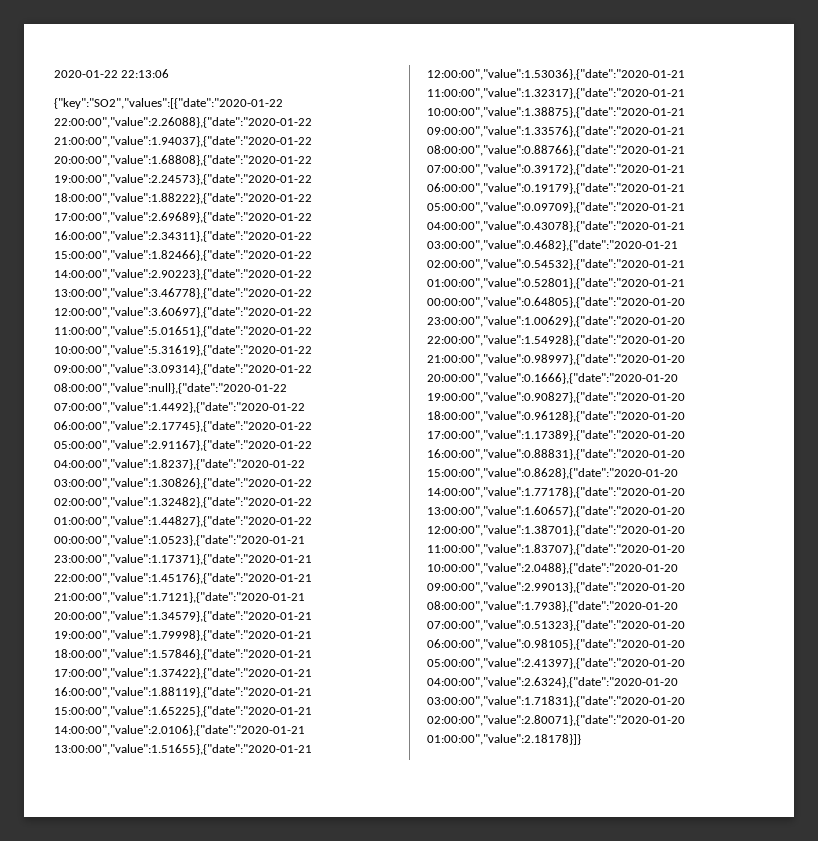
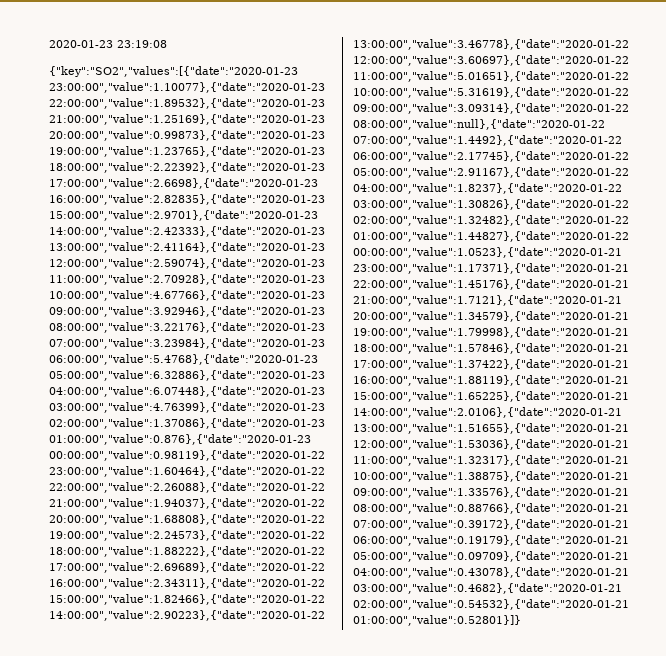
[54,69,170,78] [54,98,283,109] 2020-01-22 22:13:06 // {"key":"SO2","values":[{"date":"2020-01-22 -> [49,40,167,48] [49,66,298,77] [49,82,325,93] [49,98,325,109] [49,114,325,125] [49,130,325,141] [49,146,325,157] [49,162,325,173] [49,178,318,189] [49,194,325,205] [49,210,318,221] [49,226,325,237] [49,242,325,253] [49,258,325,269] [49,274,325,285] [49,290,325,301] [49,306,325,317] [49,322,325,333] [49,338,325,349] [49,354,318,365] [49,370,325,381] [49,386,325,397] [49,402,325,413] [49,418,325,429] [49,434,311,445] [49,450,325,461] [49,466,325,477] 2020-01-23 23:19:08 // {"key":"SO2","values":[{"date":"2020-01-23 23:00:00","value":1.10077},{"date":"2020-01-23 22:00:00","value":1.89532},{"date":"2020-01-23 21:00:00","value":1.25169},{"date":"2020-01-23 20:00:00","value":0.99873},{"date":"2020-01-23 19:00:00","value":1.23765},{"date":"2020-01-23 18:00:00","value":2.22392},{"date":"2020-01-23 17:00:00","value":2.6698},{"date":"2020-01-23 16:00:00","value":2.82835},{"date":"2020-01-23 15:00:00","value":2.9701},{"date":"2020-01-23 14:00:00","value":2.42333},{"date":"2020-01-23 13:00:00","value":2.41164},{"date":"2020-01-23 12:00:00","value":2.59074},{"date":"2020-01-23 11:00:00","value":2.70928},{"date":"2020-01-23 10:00:00","value":4.67766},{"date":"2020-01-23 09:00:00","value":3.92946},{"date":"2020-01-23 08:00:00","value":3.22176},{"date":"2020-01-23 07:00:00","value":3.23984},{"date":"2020-01-23 06:00:00","value":5.4768},{"date":"2020-01-23 05:00:00","value":6.32886},{"date":"2020-01-23 04:00:00","value":6.07448},{"date":"2020-01-23 03:00:00","value":4.76399},{"date":"2020-01-23 02:00:00","value":1.37086},{"date":"2020-01-23 01:00:00","value":0.876},{"date":"2020-01-23 00:00:00","value":0.98119},{"date":"2020-01-22 23:00:00","value":1.60464},{"date":"2020-01-22
[427,278,685,289] [427,297,685,308] [427,316,685,327] [427,335,685,346] [427,354,685,365] [427,373,678,384] [427,392,685,403] [427,411,685,422] [427,430,685,441] [427,449,685,460] [427,468,678,479] [427,487,685,498] [427,506,685,517] [427,525,685,536] [427,544,685,555] [427,563,678,574] [427,582,685,593] [427,601,678,612] [427,620,685,631] [427,639,685,650] [427,658,685,669] [427,677,678,688] [427,696,685,707] [427,715,685,726] [427,734,581,745] 01:00:00","value":0.52801},{"date":"2020-01-21 00:00:00","value":0.64805},{"date":"2020-01-20 23:00:00","value":1.00629},{"date":"2020-01-20 22:00:00","value":1.54928},{"date":"2020-01-20 21:00:00","value":0.98997},{"date":"2020-01-20 20:00:00","value":0.1666},{"date":"2020-01-20 19:00:00","value":0.90827},{"date":"2020-01-20 18:00:00","value":0.96128},{"date":"2020-01-20 17:00:00","value":1.17389},{"date":"2020-01-20 16:00:00","value":0.88831},{"date":"2020-01-20 15:00:00","value":0.8628},{"date":"2020-01-20 14:00:00","value":1.77178},{"date":"2020-01-20 13:00:00","value":1.60657},{"date":"2020-01-20 12:00:00","value":1.38701},{"date":"2020-01-20 11:00:00","value":1.83707},{"date":"2020-01-20 10:00:00","value":2.0488},{"date":"2020-01-20 09:00:00","value":2.99013},{"date":"2020-01-20 08:00:00","value":1.7938},{"date":"2020-01-20 07:00:00","value":0.51323},{"date":"2020-01-20 06:00:00","value":0.98105},{"date":"2020-01-20 05:00:00","value":2.41397},{"date":"2020-01-20 04:00:00","value":2.6324},{"date":"2020-01-20 03:00:00","value":1.71831},{"date":"2020-01-20 02:00:00","value":2.80071},{"date":"2020-01-20 01:00:00","value":2.18178}]} -> [353,615,521,626] 01:00:00","value":0.52801}]}

